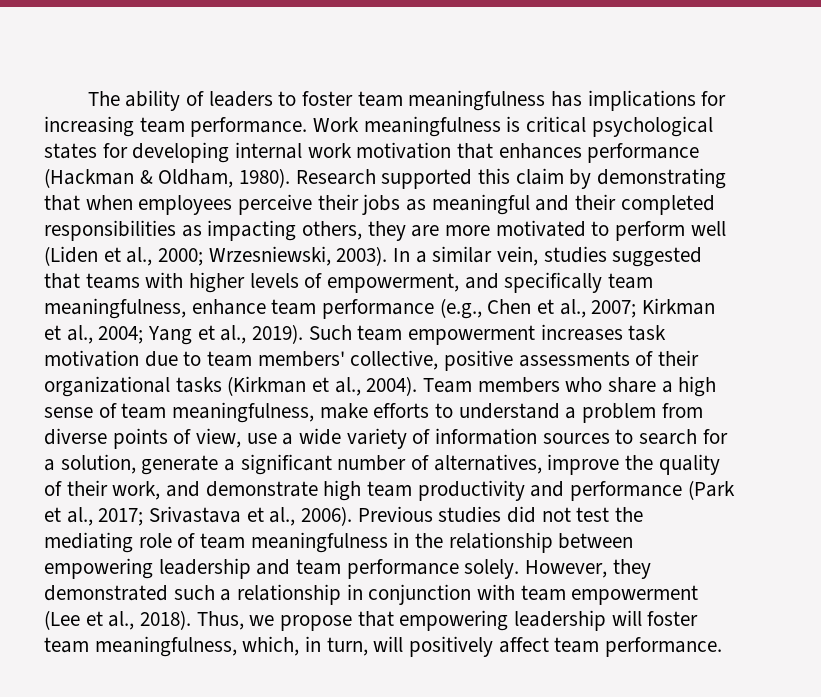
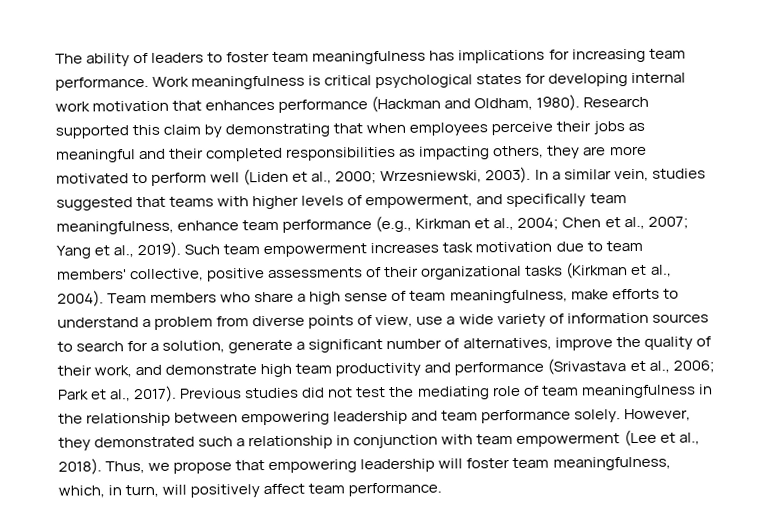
[139,170,153,184] & -> [444,98,472,109] and
[487,298,716,318] [44,325,144,344] Chen et al., 2007; Kirkman et al., 2004; -> [415,216,689,231] Kirkman et al., 2004; Chen et al., 2007;
[687,480,735,500] [44,506,353,526] (Park et al., 2017; Srivastava et al., 2006). -> [547,358,715,375] [58,385,178,403] (Srivastava et al., 2006; Park et al., 2017).

